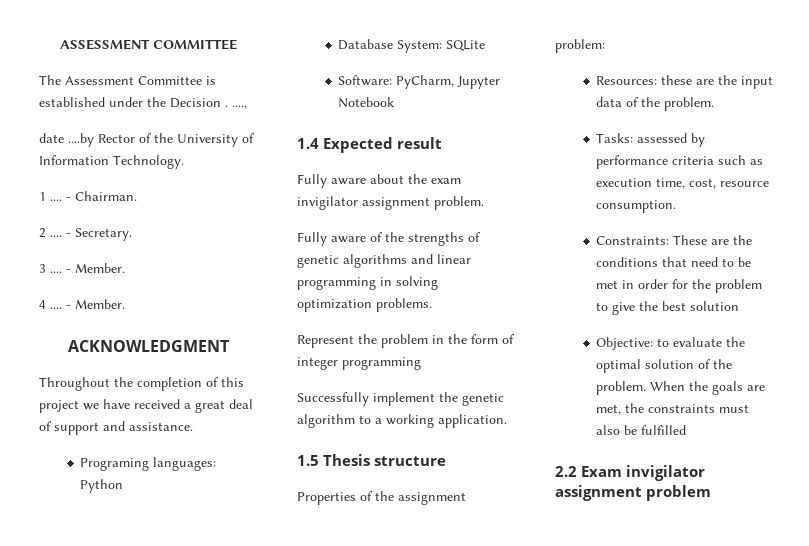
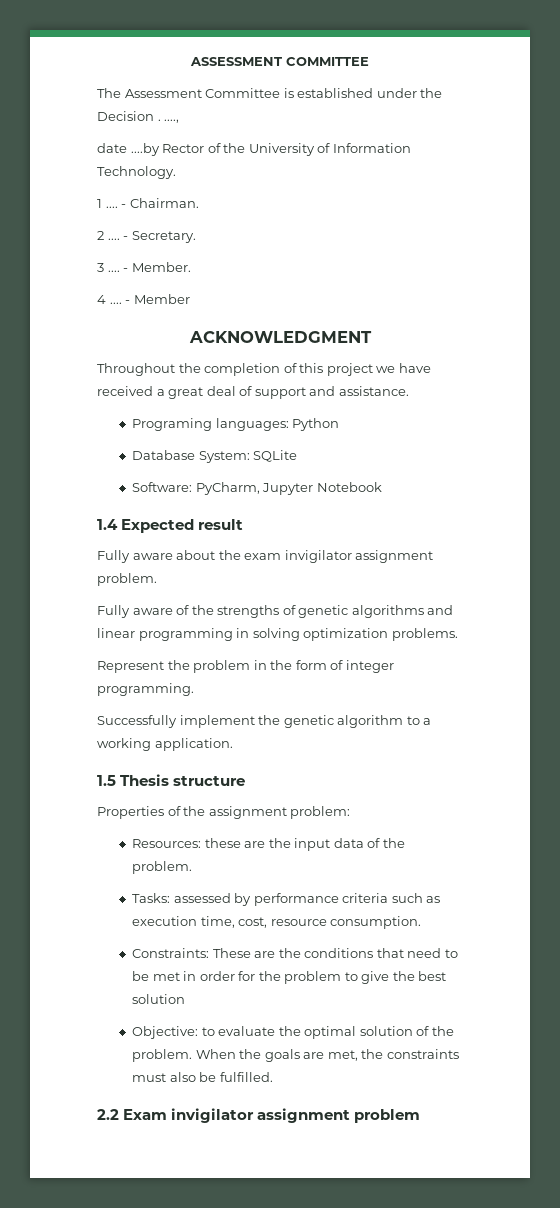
[75,299,125,309] Member. -> [133,294,190,304] Member
[342,357,421,370] programming -> [97,683,194,696] programming.
[641,425,687,435] fulfilled -> [219,1072,273,1082] fulfilled.

